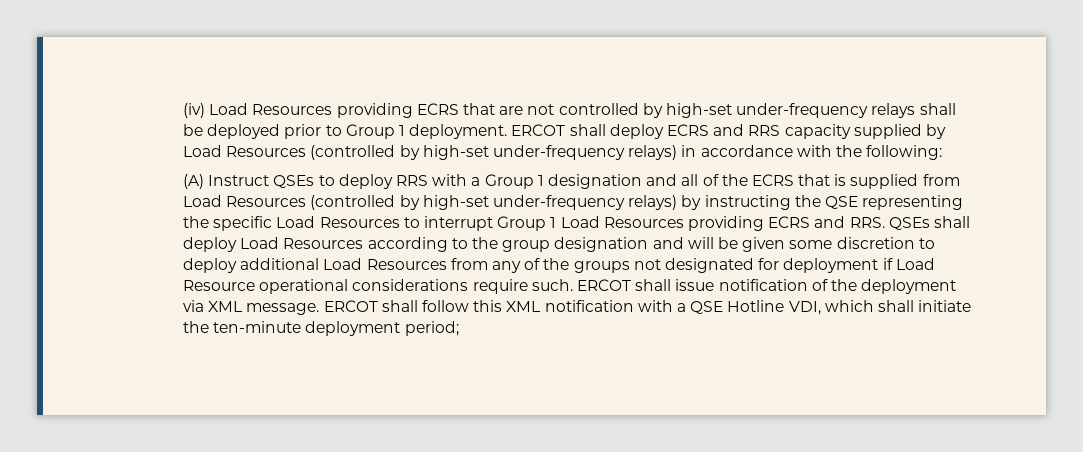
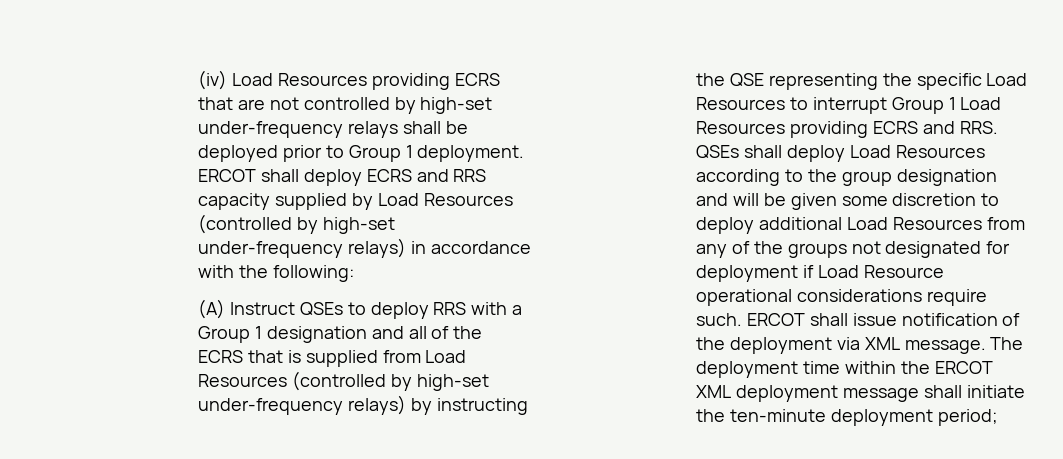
[323,300,874,315] ERCOT shall follow this XML notification with a QSE Hotline VDI, which -> [990,337,1024,350] [696,361,993,378] [696,385,919,402] The deployment time within the ERCOT XML deployment message

